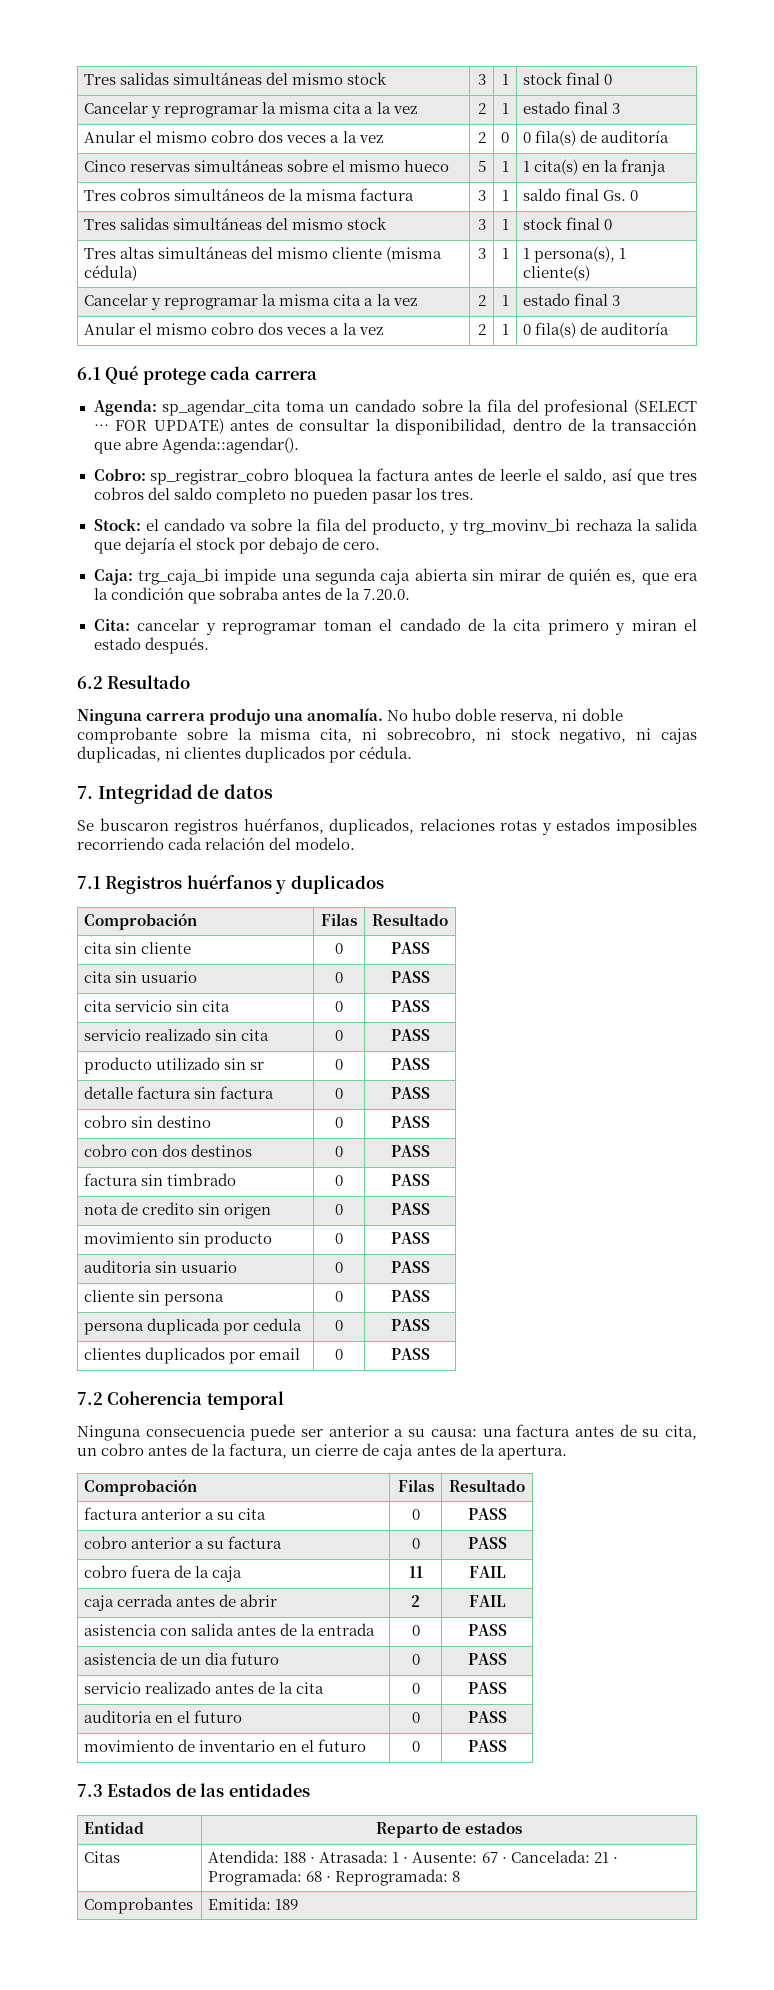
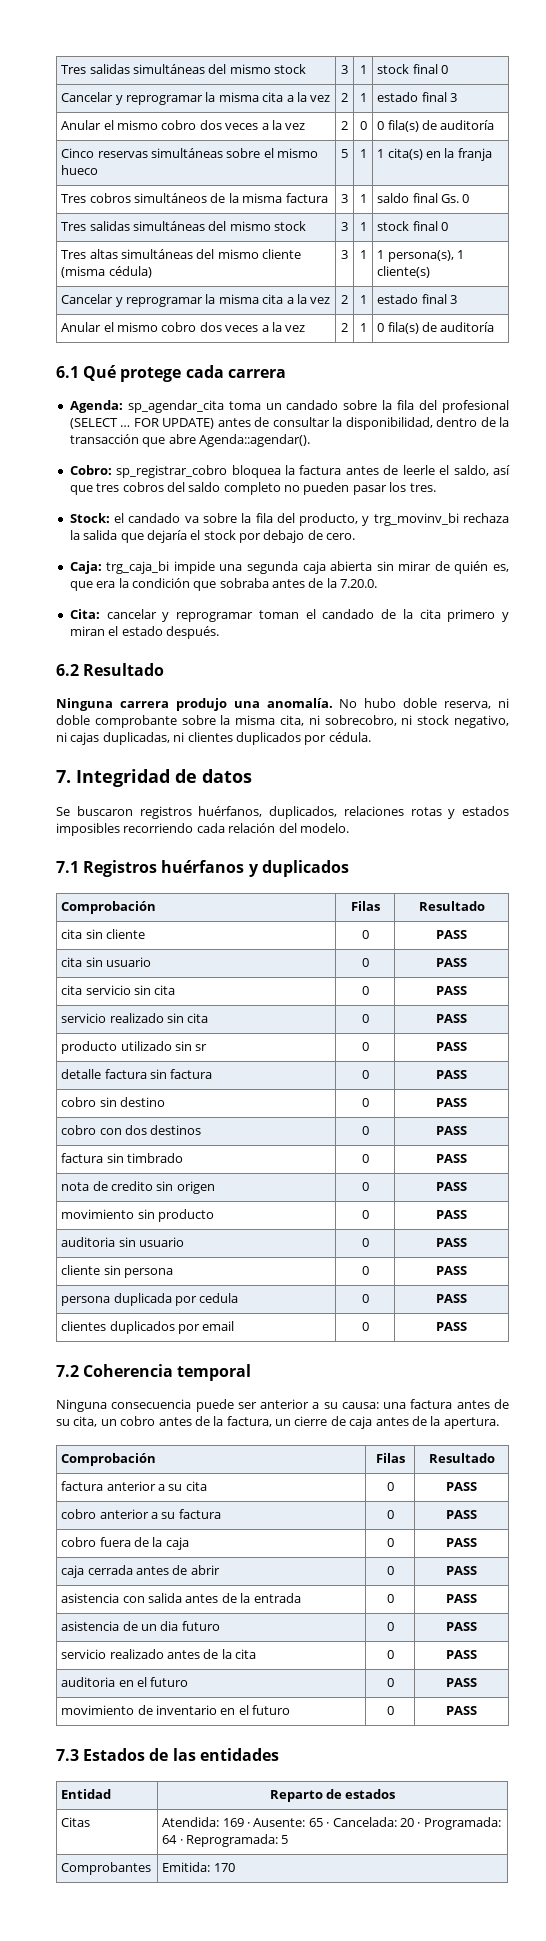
[408,1566,423,1578] [468,1566,506,1578] 11 | FAIL -> [386,1538,394,1547] [446,1538,477,1547] 0 | PASS
[411,1595,420,1607] [468,1595,506,1607] 2 | FAIL -> [386,1566,394,1575] [446,1566,477,1575] 0 | PASS
[283,1850,400,1863] 188 · Atrasada: 1 -> [222,1818,244,1827] 169
[481,1852,498,1863] 67 -> [308,1818,323,1827] 65
[593,1852,609,1863] 21 -> [399,1818,414,1827] 20
[306,1871,323,1882] 68 -> [162,1835,178,1844] 64
[452,1871,461,1882] 8 -> [281,1835,289,1844] 5
[275,1899,299,1910] 189 -> [213,1863,235,1872] 170

